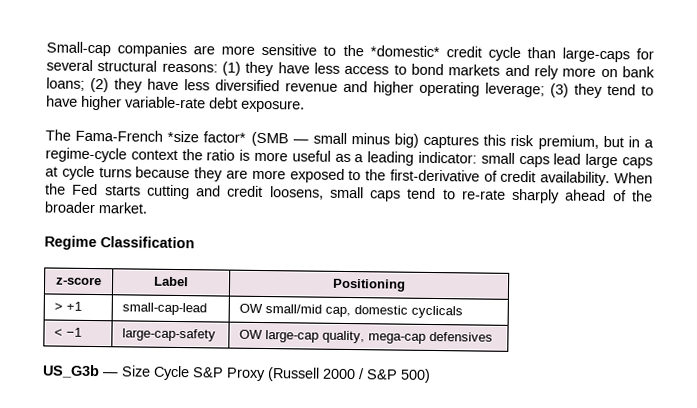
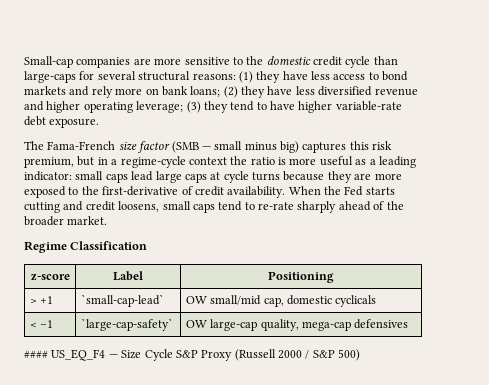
[369,45,440,58] *domestic* -> [266,56,311,65] domestic
[167,130,247,143] *size factor* -> [118,141,171,153] size factor
[122,302,208,316] small-cap-lead -> [80,294,164,307] `small-cap-lead`
[122,328,217,342] large-cap-safety -> [80,318,173,331] `large-cap-safety`
[42,364,100,379] US_G3b -> [24,349,106,361] #### US_EQ_F4

